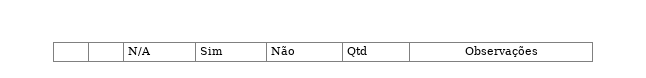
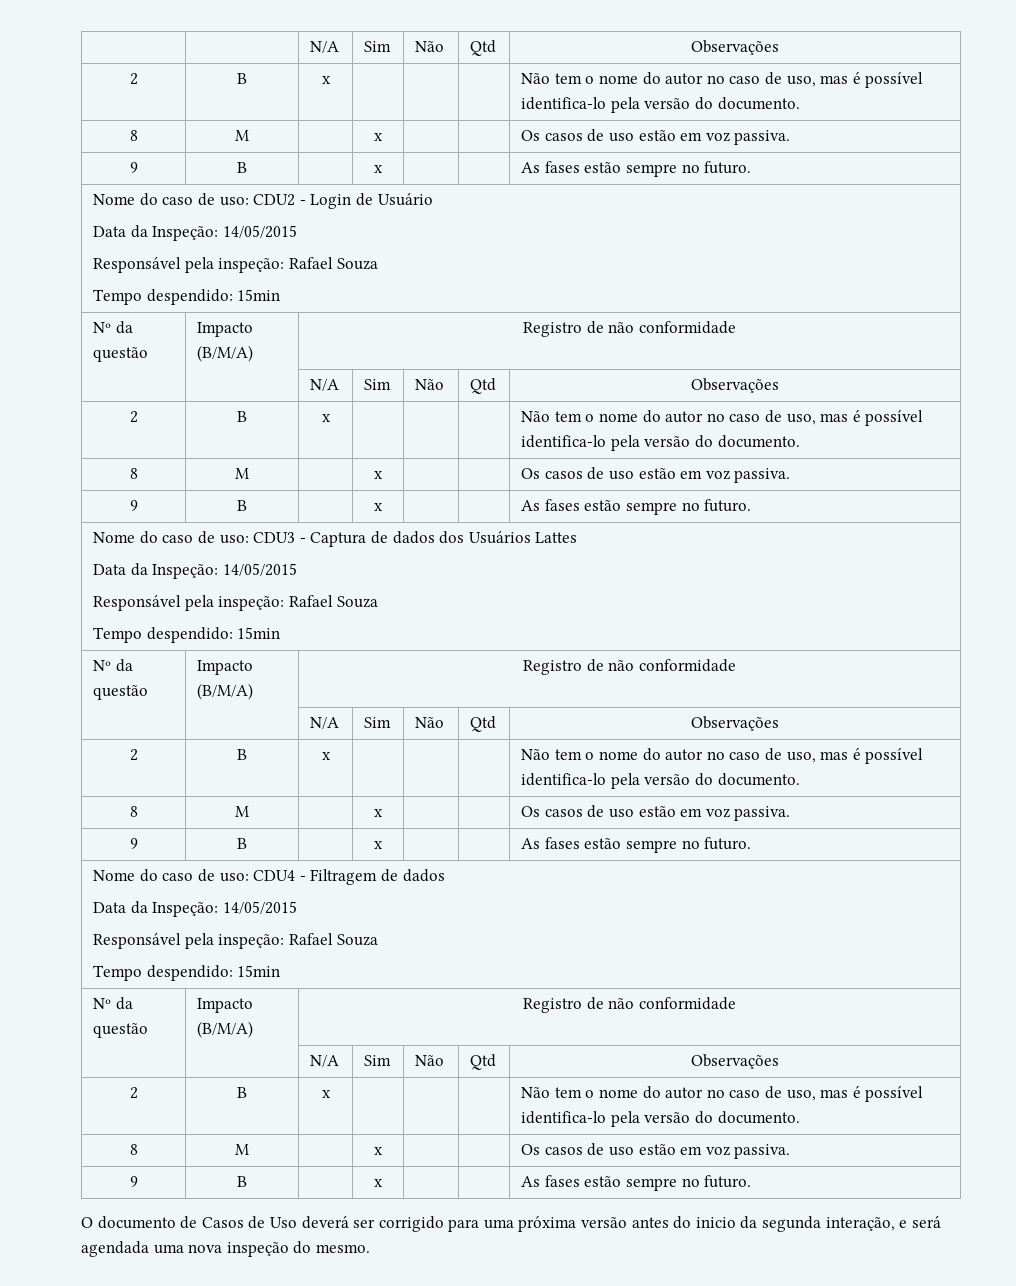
[128,47,152,56] [200,47,224,55] [271,46,296,55] [347,46,368,57] [464,46,538,57] | | N/A | Sim | Não | Qtd | Observações -> [310,41,340,53] [364,41,392,52] [415,41,445,52] [470,40,497,56] [691,40,779,55] [129,73,138,85] [237,73,247,84] [321,76,331,84] [521,72,924,88] [521,97,800,113] [129,130,138,141] [235,130,249,141] [374,133,383,141] [521,129,791,145] [129,162,138,173] [237,162,247,173] [374,165,383,173] [521,161,752,177] [93,193,433,209] [93,225,297,241] [93,257,378,273] [93,289,281,305] [93,321,133,334] [93,347,149,362] [197,322,254,337] [197,345,254,362] [523,321,736,337] [310,379,340,391] [364,379,392,390] [415,379,445,390] [470,378,497,394] [691,378,779,393] [129,411,138,423] [237,411,247,422] [321,414,331,422] [521,410,924,426] [521,435,800,451] [129,468,138,479] [235,468,249,479] [374,471,383,479] [521,467,791,483] [129,500,138,511] [237,500,247,511] [374,503,383,511] [521,499,752,515] [93,531,578,547] [93,563,297,579] [93,595,378,611] [93,627,281,643] [93,659,133,672] [93,685,149,700] [197,660,254,675] [197,683,254,700] [523,659,736,675] [310,717,340,729] [364,717,392,728] [415,717,445,728] [470,716,497,732] [691,716,779,731] [129,749,138,761] [237,749,247,760] [321,752,331,760] [521,748,924,764] [521,773,800,789] [129,806,138,817] [235,806,249,817] [374,809,383,817] [521,805,791,821] [129,838,138,849] [237,838,247,849] [374,841,383,849] [521,837,752,853] [93,869,445,885] [93,901,297,917] [93,933,378,949] [93,965,281,981] [93,997,133,1010] [93,1023,149,1038] [197,998,254,1013] [197,1021,254,1038] [523,997,736,1013] [310,1055,340,1067] [364,1055,392,1066] [415,1055,445,1066] [470,1054,497,1070] [691,1054,779,1069] [129,1087,138,1099] [237,1087,247,1098] [321,1090,331,1098] [521,1086,924,1102] [521,1111,800,1127] [129,1144,138,1155] [235,1144,249,1155] [374,1147,383,1155] [521,1143,791,1159] [129,1176,138,1187] [237,1176,247,1187] [374,1179,383,1187] [521,1175,752,1191] [81,1216,941,1232] [81,1241,370,1257] | | N/A | Sim | Não | Qtd | Observações // 2 | B | x | | | | Não tem o nome do autor no caso de uso, mas é possível identifica-lo pela versão do documento. // 8 | M | | x | | | Os casos de uso estão em voz passiva. // 9 | B | | x | | | As fases estão sempre no futuro. // Nome do caso de uso: CDU2 - Login de Usuário // Data da Inspeção: 14/05/2015 // Responsável pela inspeção: Rafael Souza // Tempo despendido: 15min // Nº da questão | Impacto (B/M/A) | Registro de não conformidade // | | N/A | Sim | Não | Qtd | Observações // 2 | B | x | | | | Não tem o nome do autor no caso de uso, mas é possível identifica-lo pela versão do documento. // 8 | M | | x | | | Os casos de uso estão em voz passiva. // 9 | B | | x | | | As fases estão sempre no futuro. // Nome do caso de uso: CDU3 - Captura de dados dos Usuários Lattes // Data da Inspeção: 14/05/2015 // Responsável pela inspeção: Rafael Souza // Tempo despendido: 15min // Nº da questão | Impacto (B/M/A) | Registro de não conformidade // | | N/A | Sim | Não | Qtd | Observações // 2 | B | x | | | | Não tem o nome do autor no caso de uso, mas é possível identifica-lo pela versão do documento. // 8 | M | | x | | | Os casos de uso estão em voz passiva. // 9 | B | | x | | | As fases estão sempre no futuro. // Nome do caso de uso: CDU4 - Filtragem de dados // Data da Inspeção: 14/05/2015 // Responsável pela inspeção: Rafael Souza // Tempo despendido: 15min // Nº da questão | Impacto (B/M/A) | Registro de não conformidade // | | N/A | Sim | Não | Qtd | Observações // 2 | B | x | | | | Não tem o nome do autor no caso de uso, mas é possível identifica-lo pela versão do documento. // 8 | M | | x | | | Os casos de uso estão em voz passiva. // 9 | B | | x | | | As fases estão sempre no futuro. // O documento de Casos de Uso deverá ser corrigido para uma próxima versão antes do inicio da segunda interação, e será agendada uma nova inspeção do mesmo.

